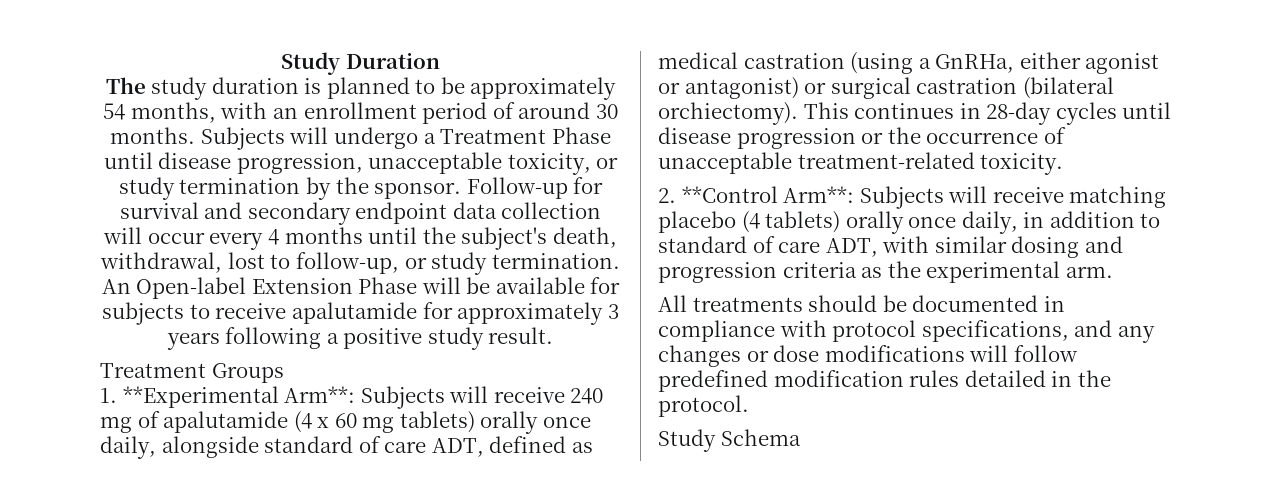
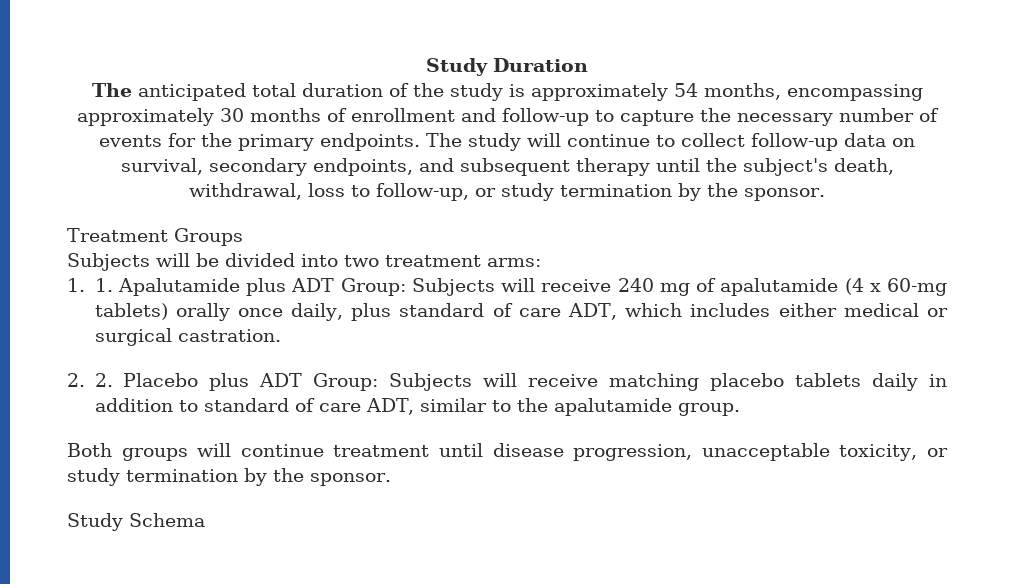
[151,77,617,100] [103,102,618,124] [110,127,611,150] study duration is planned to be approximately 54 months, with an enrollment period of around 30 months. Subjects will undergo a Treatment Phase -> [137,83,923,101] [77,108,939,126] [99,133,915,151] [120,158,894,176] [189,183,826,201] [67,228,243,246] [67,253,541,271] [67,278,947,296] [94,303,948,321] [94,328,281,346] [67,373,948,391] [94,398,741,416] [67,443,430,461] anticipated total duration of the study is approximately 54 months, encompassing approximately 30 months of enrollment and follow-up to capture the necessary number of events for the primary endpoints. The study will continue to collect follow-up data on survival, secondary endpoints, and subsequent therapy until the subject's death, withdrawal, loss to follow-up, or study termination by the sponsor. // Treatment Groups // Subjects will be divided into two treatment arms: // 1. 1. Apalutamide plus ADT Group: Subjects will receive 240 mg of apalutamide (4 x 60-mg tablets) orally once daily, plus standard of care ADT, which includes either medical or surgical castration. // 2. 2. Placebo plus ADT Group: Subjects will receive matching placebo tablets daily in addition to standard of care ADT, similar to the apalutamide group. // Both groups will continue treatment
[466,177,604,199] [119,202,602,225] [103,227,617,250] [100,252,620,275] [101,277,621,299] [102,302,619,325] [166,327,554,350] [100,363,284,383] [100,386,604,409] [100,411,591,434] [100,436,593,459] [658,52,1160,74] [658,77,1114,99] [658,102,1172,125] [658,127,1066,149] [658,152,1064,175] [658,186,1167,209] [658,211,1161,234] [658,236,1123,258] [658,261,1113,283] [658,295,1065,312] [658,320,1155,343] [658,345,1078,367] [658,370,1111,392] [658,395,749,417] Follow-up for survival and secondary endpoint data collection will occur every 4 months until the subject's death, withdrawal, lost to follow-up, or study termination. An Open-label Extension Phase will be available for subjects to receive apalutamide for approximately 3 years following a positive study result. // Treatment Groups // 1. **Experimental Arm**: Subjects will receive 240 mg of apalutamide (4 x 60 mg tablets) orally once daily, alongside standard of care ADT, defined as medical castration (using a GnRHa, either agonist or antagonist) or surgical castration (bilateral orchiectomy). This continues in 28-day cycles until disease progression or the occurrence of unacceptable treatment-related toxicity. // 2. **Control Arm**: Subjects will receive matching placebo (4 tablets) orally once daily, in addition to standard of care ADT, with similar dosing and progression criteria as the experimental arm. // All treatments should be documented in compliance with protocol specifications, and any changes or dose modifications will follow predefined modification rules detailed in the protocol. -> (391, 479) none

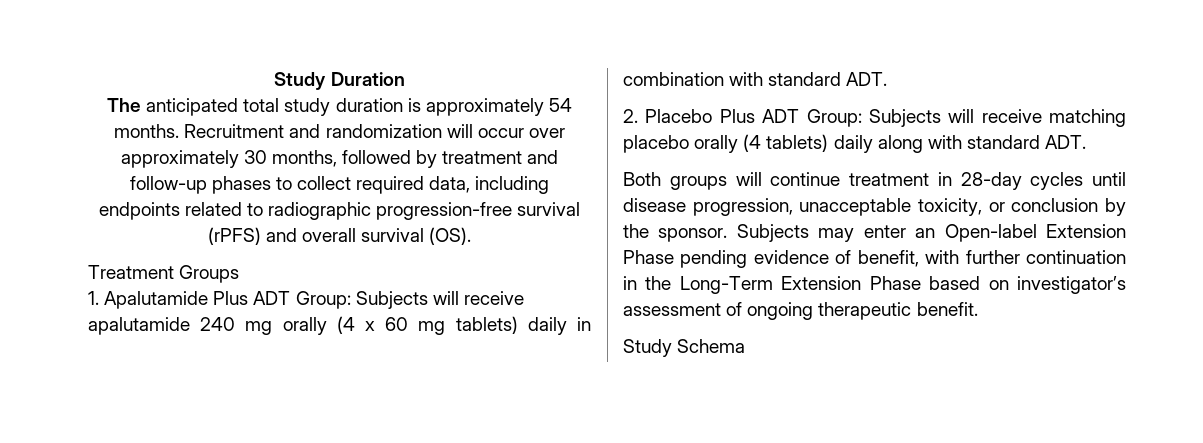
[301,83,923,101] [77,108,939,126] [99,133,915,151] [120,158,894,176] [189,183,826,201] [67,228,243,246] [67,253,541,271] [67,278,85,292] duration of the study is approximately 54 months, encompassing approximately 30 months of enrollment and follow-up to capture the necessary number of events for the primary endpoints. The study will continue to collect follow-up data on survival, secondary endpoints, and subsequent therapy until the subject's death, withdrawal, loss to follow-up, or study termination by the sponsor. // Treatment Groups // Subjects will be divided into two treatment arms: // 1. -> [284,98,572,116] [114,124,565,138] [120,150,559,168] [129,176,550,194] [98,202,581,220] [207,227,472,245] [88,265,240,283] study duration is approximately 54 months. Recruitment and randomization will occur over approximately 30 months, followed by treatment and follow-up phases to collect required data, including endpoints related to radiographic progression-free survival (rPFS) and overall survival (OS). // Treatment Groups //
[246,278,612,296] plus ADT Group: Subjects will receive -> [213,291,524,309] [88,317,190,335] Plus ADT Group: Subjects will receive apalutamide
[696,278,947,296] [94,303,948,321] [94,328,281,346] [67,373,250,391] of apalutamide (4 x 60-mg tablets) orally once daily, plus standard of care ADT, which includes either medical or surgical castration. // 2. 2. Placebo plus -> [282,316,591,335] [623,72,888,86] [623,109,755,123] orally (4 x 60 mg tablets) daily in combination with standard ADT. // 2. Placebo Plus
[795,373,948,391] [94,398,741,416] tablets daily in addition to standard of care ADT, similar to the apalutamide group. -> [694,134,1087,153] orally (4 tablets) daily along with standard ADT.
(430, 451) none -> [937,172,1084,190] in 28-day cycles
[67,468,391,486] study termination by the sponsor. -> [1011,198,1126,216] [623,224,1126,242] [623,250,1126,268] [623,276,1126,294] [623,302,978,320] conclusion by the sponsor. Subjects may enter an Open-label Extension Phase pending evidence of benefit, with further continuation in the Long-Term Extension Phase based on investigator’s assessment of ongoing therapeutic benefit.

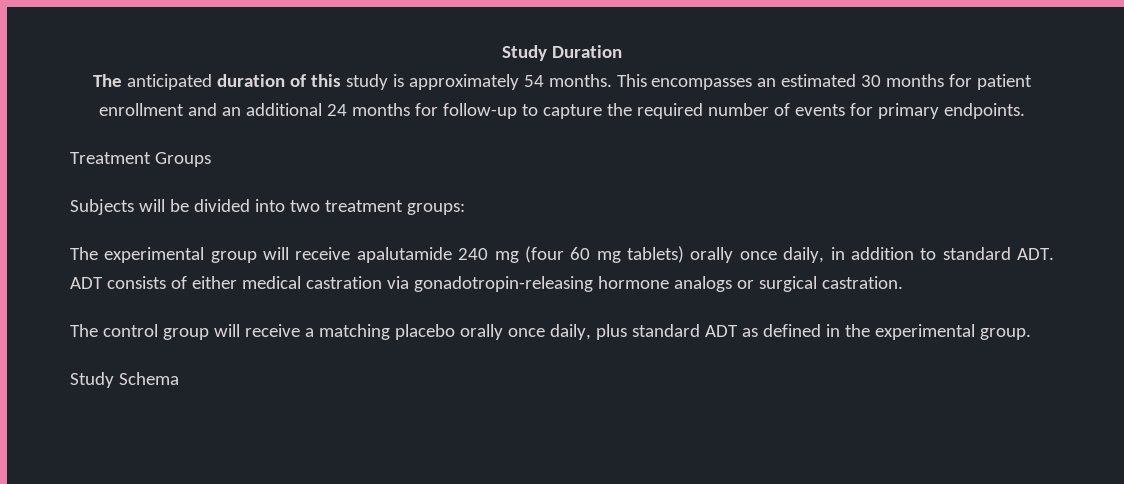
[243,98,572,116] [114,124,565,138] [120,150,559,168] [129,176,550,194] [98,202,581,220] [207,227,472,245] [88,265,240,283] [88,291,524,309] [88,316,591,335] [623,72,888,86] [623,109,1042,127] total study duration is approximately 54 months. Recruitment and randomization will occur over approximately 30 months, followed by treatment and follow-up phases to collect required data, including endpoints related to radiographic progression-free survival (rPFS) and overall survival (OS). // Treatment Groups // 1. Apalutamide Plus ADT Group: Subjects will receive apalutamide 240 mg orally (4 x 60 mg tablets) daily in combination with standard ADT. // 2. Placebo Plus ADT Group: Subjects will receive -> [216,74,1033,90] [99,103,1025,119] [70,152,211,167] [70,199,465,215] [70,246,1054,263] [70,276,903,292] [70,324,314,340] duration of this study is approximately 54 months. This encompasses an estimated 30 months for patient enrollment and an additional 24 months for follow-up to capture the required number of events for primary endpoints. // Treatment Groups // Subjects will be divided into two treatment groups: // The experimental group will receive apalutamide 240 mg (four 60 mg tablets) orally once daily, in addition to standard ADT. ADT consists of either medical castration via gonadotropin-releasing hormone analogs or surgical castration. // The control group will receive a
[743,134,1087,153] [623,172,1126,190] [623,198,1126,216] [623,224,1126,242] [623,250,1126,268] [623,276,1126,294] [623,302,978,320] (4 tablets) daily along with standard ADT. // Both groups will continue treatment in 28-day cycles until disease progression, unacceptable toxicity, or conclusion by the sponsor. Subjects may enter an Open-label Extension Phase pending evidence of benefit, with further continuation in the Long-Term Extension Phase based on investigator’s assessment of ongoing therapeutic benefit. -> [507,324,1031,340] once daily, plus standard ADT as defined in the experimental group.

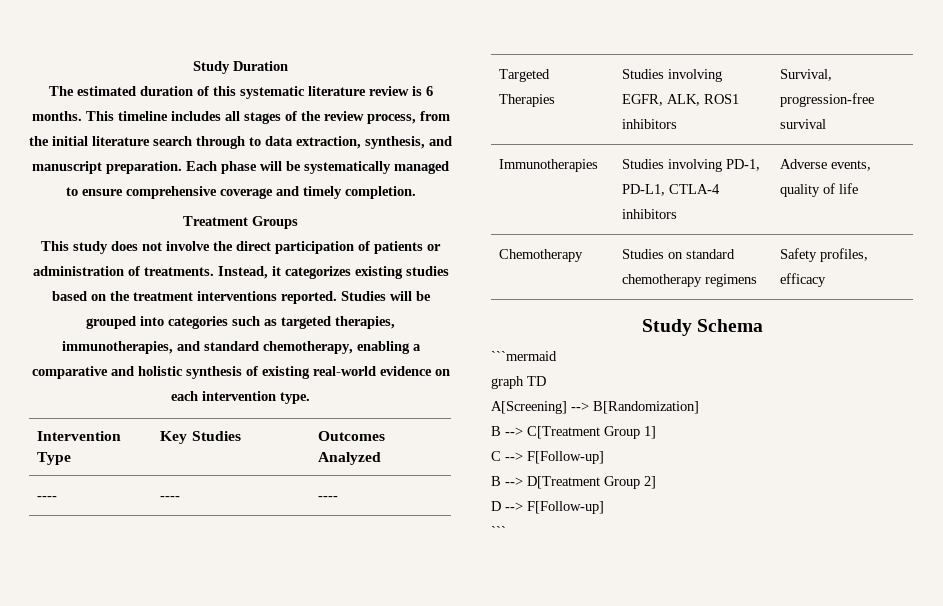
[126,74,212,90] anticipated -> [76,86,136,96] estimated
[345,74,1033,90] [99,103,1025,119] [70,152,211,167] [70,199,465,215] [70,246,1054,263] [70,276,903,292] [70,324,1031,340] [70,372,179,388] study is approximately 54 months. This encompasses an estimated 30 months for patient enrollment and an additional 24 months for follow-up to capture the required number of events for primary endpoints. // Treatment Groups // Subjects will be divided into two treatment groups: // The experimental group will receive apalutamide 240 mg (four 60 mg tablets) orally once daily, in addition to standard ADT. ADT consists of either medical castration via gonadotropin-releasing hormone analogs or surgical castration. // The control group will receive a matching placebo orally once daily, plus standard ADT as defined in the experimental group. // Study Schema -> [239,86,433,99] [31,111,450,124] [29,136,452,149] [32,161,449,174] [65,186,416,199] [183,216,298,229] [41,241,441,254] [32,266,449,279] [51,291,431,304] [86,316,395,329] [61,341,421,354] [31,366,450,379] [171,391,310,404] [37,431,122,441] [37,452,72,465] [160,431,241,444] [318,431,386,441] [318,452,382,465] [37,496,58,500] [160,496,181,500] [318,496,339,500] [499,69,551,82] [499,94,556,107] [622,69,723,82] [622,94,740,106] [622,119,678,129] [780,69,833,81] [780,93,875,107] [780,119,827,129] [499,159,599,172] [622,159,761,172] [622,184,721,196] [622,209,678,219] [780,159,872,171] [780,183,859,197] [499,249,584,262] [622,249,736,259] [622,274,758,287] [780,248,869,262] [780,273,827,287] [641,319,764,336] [491,351,557,361] [491,376,546,389] [491,401,699,414] [491,426,656,439] [491,451,604,464] [491,476,656,489] [491,501,604,514] [491,526,506,536] systematic literature review is 6 months. This timeline includes all stages of the review process, from the initial literature search through to data extraction, synthesis, and manuscript preparation. Each phase will be systematically managed to ensure comprehensive coverage and timely completion. // Treatment Groups // This study does not involve the direct participation of patients or administration of treatments. Instead, it categorizes existing studies based on the treatment interventions reported. Studies will be grouped into categories such as targeted therapies, immunotherapies, and standard chemotherapy, enabling a comparative and holistic synthesis of existing real-world evidence on each intervention type. // Intervention Type | Key Studies | Outcomes Analyzed // ---- | ---- | ---- // Targeted Therapies | Studies involving EGFR, ALK, ROS1 inhibitors | Survival, progression-free survival // Immunotherapies | Studies involving PD-1, PD-L1, CTLA-4 inhibitors | Adverse events, quality of life // Chemotherapy | Studies on standard chemotherapy regimens | Safety profiles, efficacy // Study Schema // ```mermaid // graph TD // A[Screening] --> B[Randomization] // B --> C[Treatment Group 1] // C --> F[Follow-up] // B --> D[Treatment Group 2] // D --> F[Follow-up] // ```

